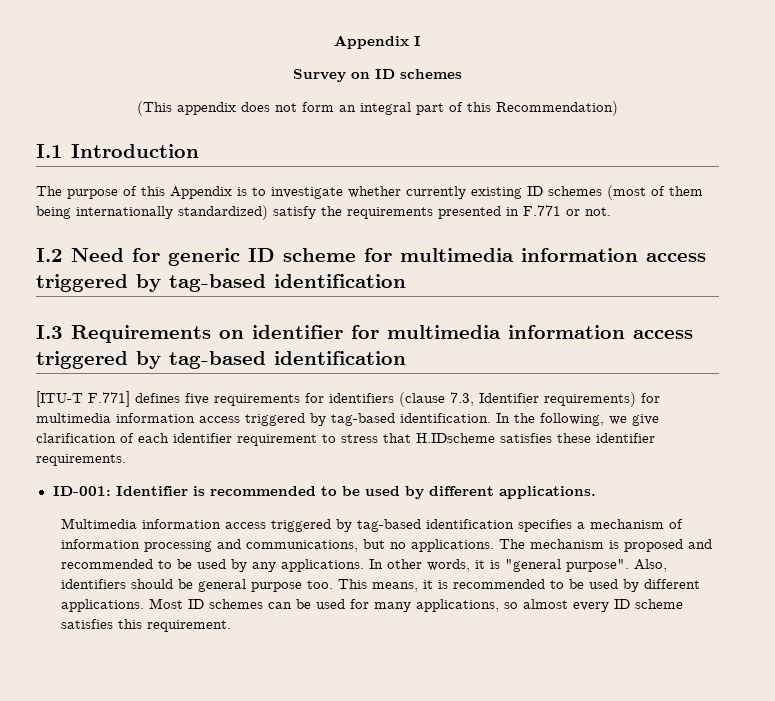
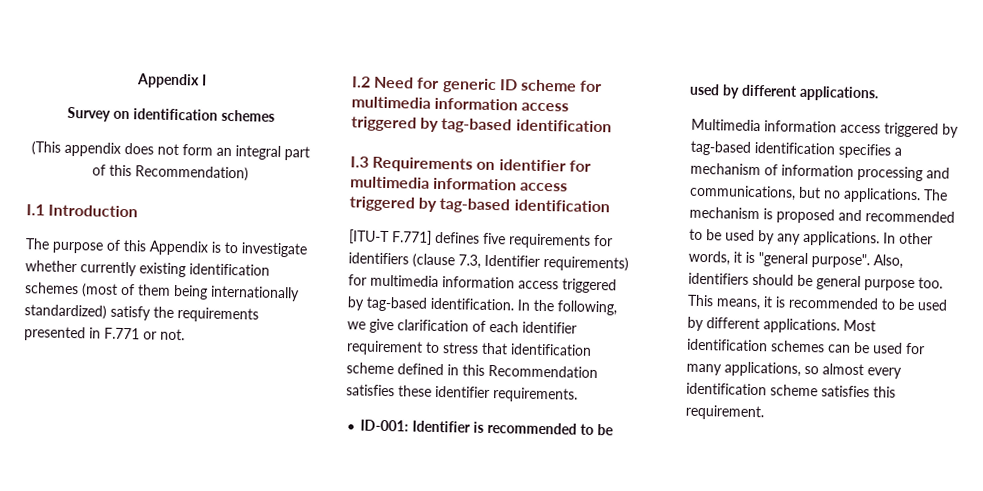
[375,69,395,79] ID -> [133,108,218,121] identification
[527,186,543,196] ID -> [189,263,270,276] identification
[416,433,495,443] H.IDscheme -> [510,343,592,356] [346,362,598,379] identification scheme defined in this Recommendation
[187,599,204,609] ID -> [687,338,769,352] identification
[613,599,630,609] ID -> [686,382,768,396] identification

